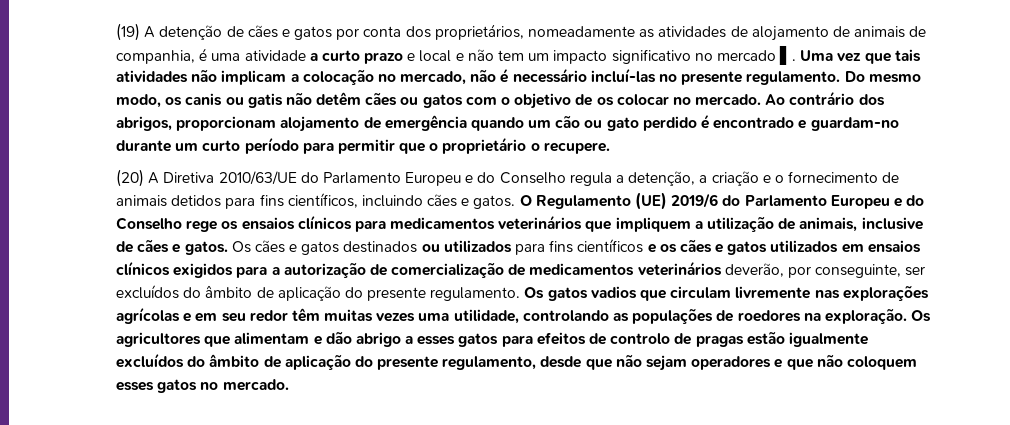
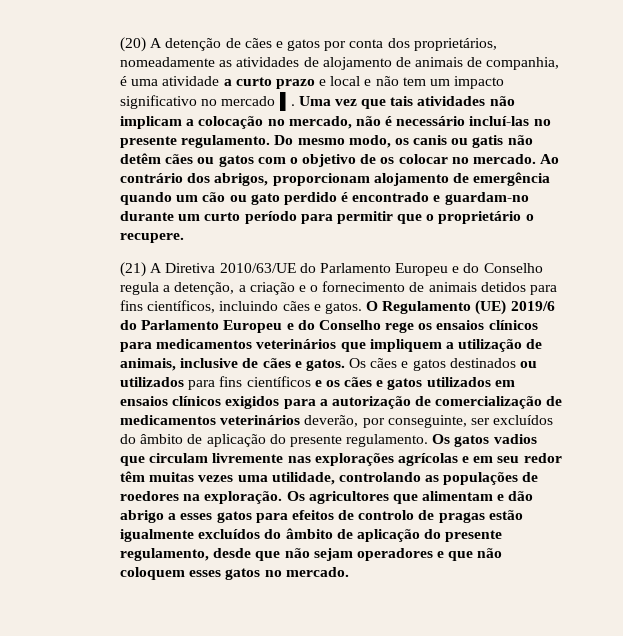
[115,23,140,41] (19) -> [119,37,146,52] (20)
[115,169,144,187] (20) -> [119,262,146,277] (21)

